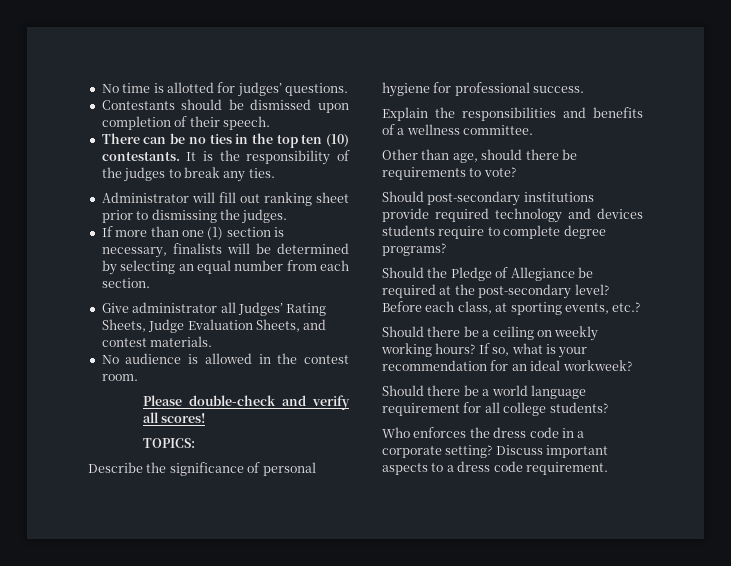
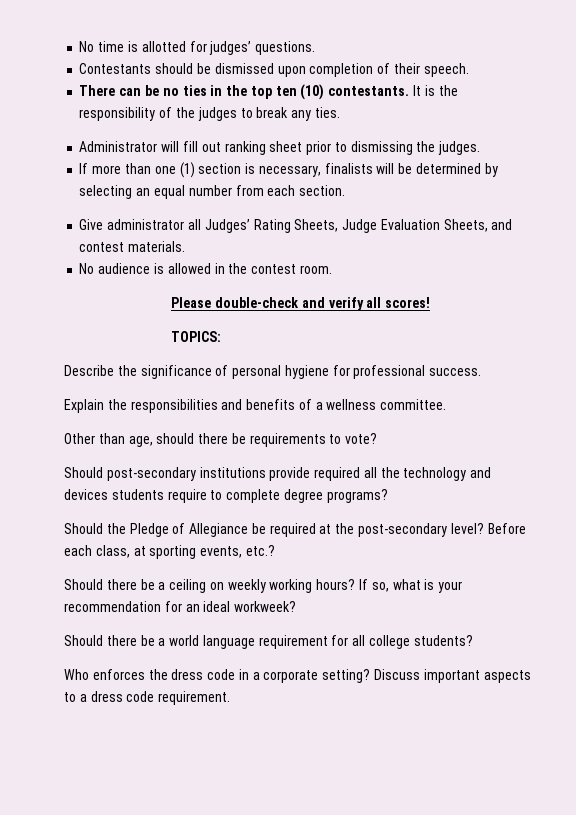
(489, 215) none -> [363,467,400,478] all the

